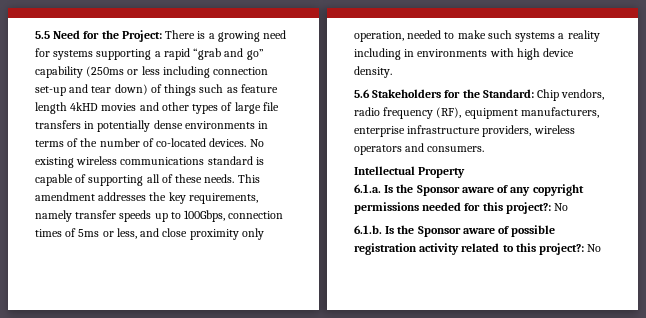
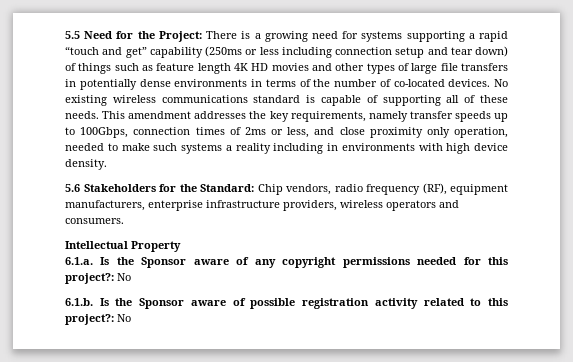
[193,48,264,60] “grab and go” -> [65,46,147,58] “touch and get”
[35,86,66,96] set-up -> [395,47,425,58] setup
[70,102,99,111] 4kHD -> [234,63,269,71] 4K HD
[78,229,100,237] 5ms -> [244,127,266,135] 2ms

